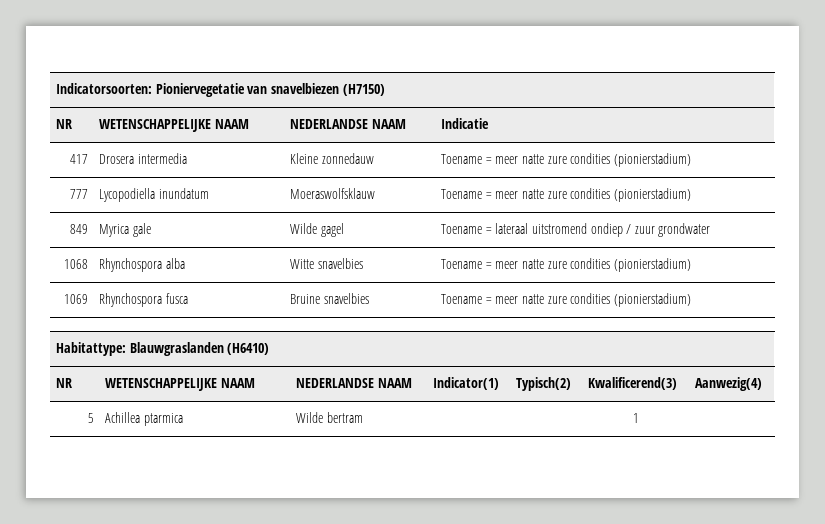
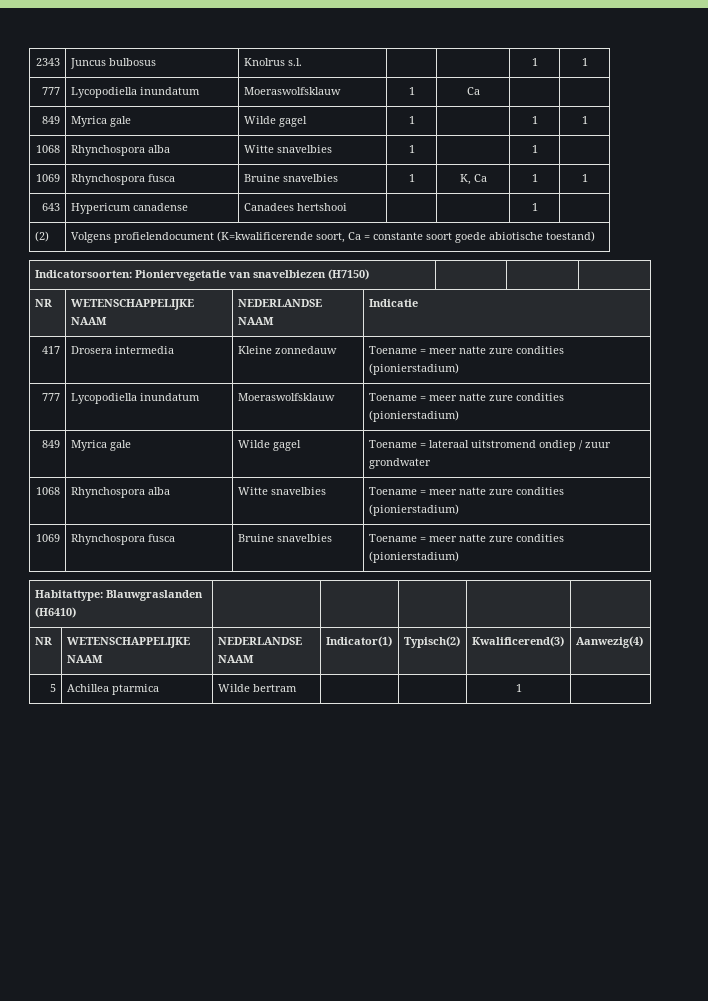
(55, 88) none -> [36,58,61,66] [69,58,156,69] [243,58,302,66] [531,58,538,66] [581,58,588,66] [42,87,61,95] [70,87,200,98] [243,87,341,95] [408,87,415,95] [466,87,480,95] [42,116,61,124] [70,116,131,127] [243,116,307,127] [408,116,415,124] [531,116,538,124] [581,116,588,124] [36,145,61,153] [70,145,170,156] [243,145,332,153] [408,145,415,153] [531,145,538,153] [36,174,61,182] [70,174,175,185] [243,174,338,182] [408,174,415,182] [459,174,487,185] [531,174,538,182] [581,174,588,182] [42,203,61,211] [70,203,188,214] [243,203,347,211] [531,203,538,211] [34,231,49,242] [70,231,595,243] 2343 | Juncus bulbosus | Knolrus s.l. | | | 1 | 1 // 777 | Lycopodiella inundatum | Moeraswolfsklauw | 1 | Ca | | // 849 | Myrica gale | Wilde gagel | 1 | | 1 | 1 // 1068 | Rhynchospora alba | Witte snavelbies | 1 | | 1 | // 1069 | Rhynchospora fusca | Bruine snavelbies | 1 | K, Ca | 1 | 1 // 643 | Hypericum canadense | Canadees hertshooi | | | 1 | // (2) | Volgens profielendocument (K=kwalificerende soort, Ca = constante soort goede abiotische toestand) //

